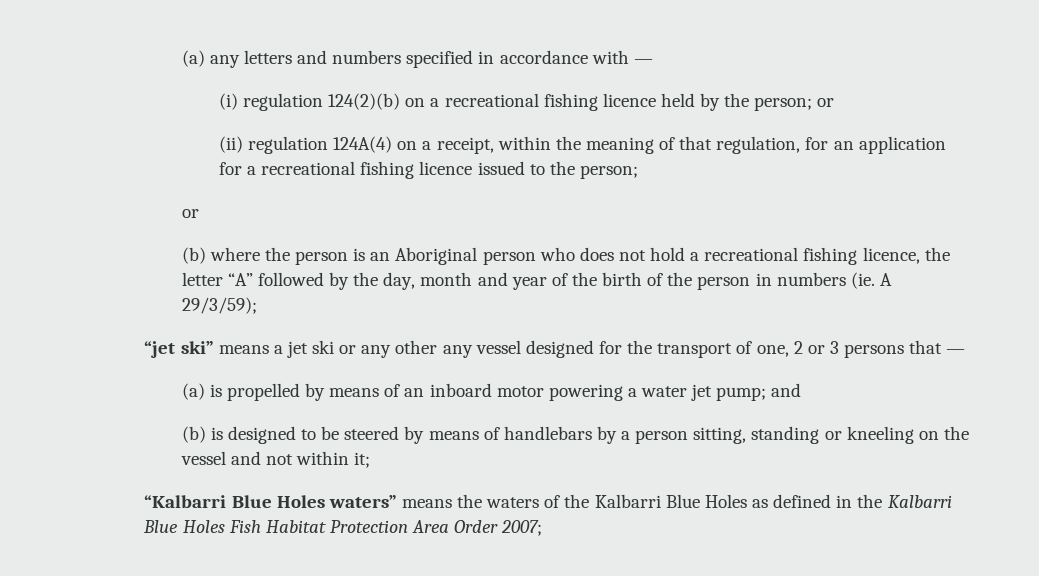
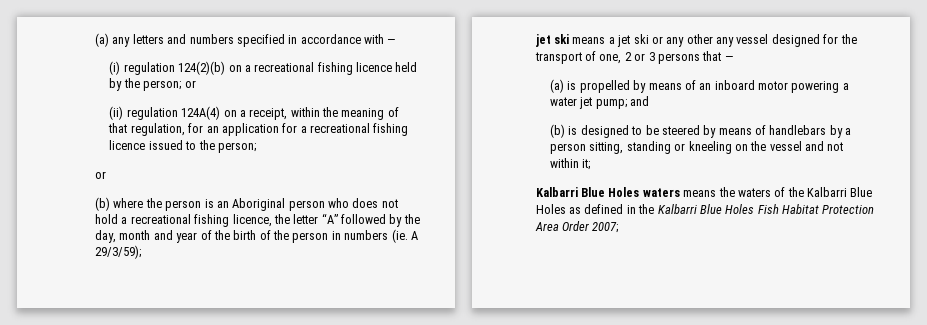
[144,341,214,358] “jet ski” -> [535,34,570,47] jet ski
[144,495,397,508] “Kalbarri Blue Holes waters” -> [535,187,680,197] Kalbarri Blue Holes waters

